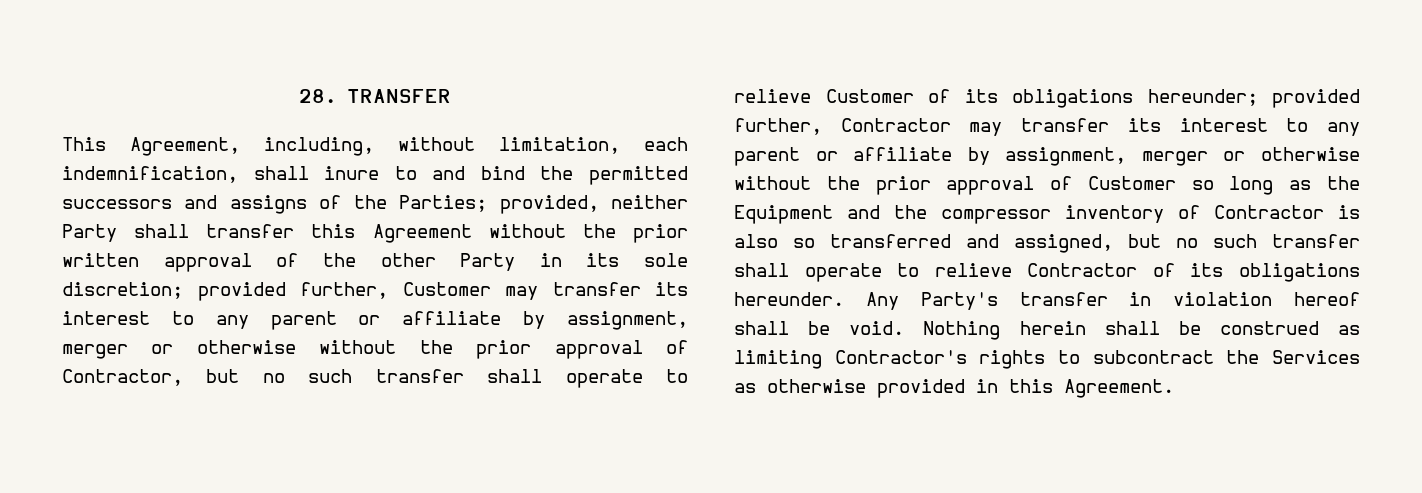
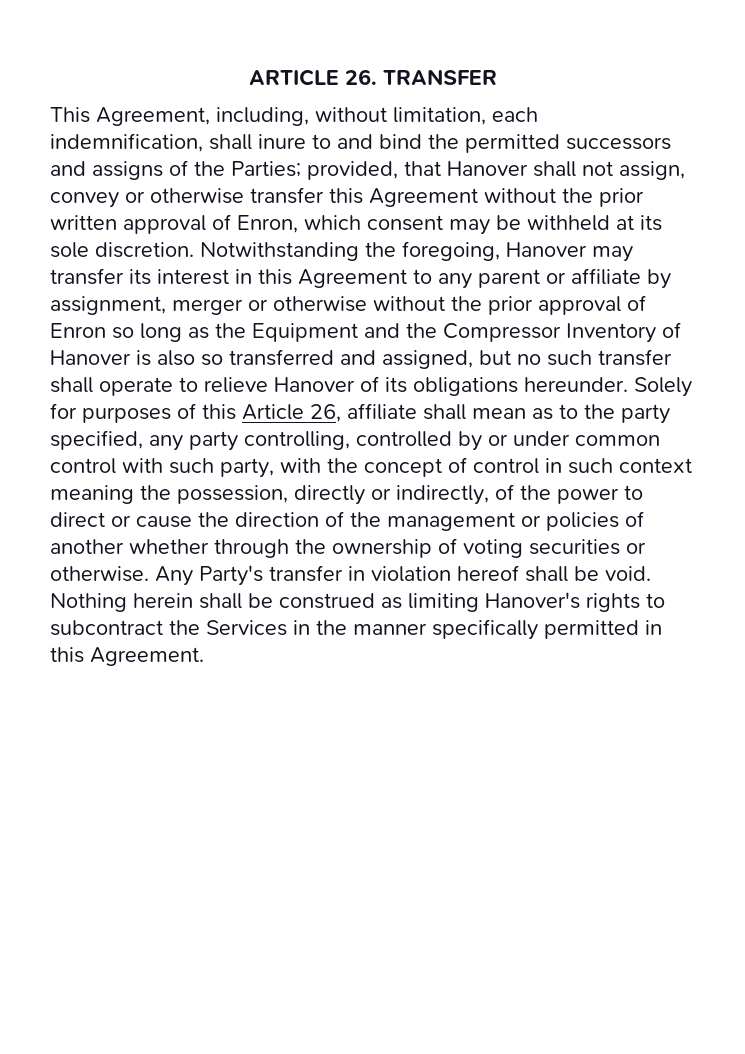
[299,89,336,103] 28. -> [248,69,377,86] ARTICLE 26.
[611,195,689,209] [62,224,190,242] neither Party shall -> [404,161,685,180] [50,188,244,208] that Hanover shall not assign, convey or otherwise
[322,253,688,271] [62,282,688,301] [62,311,150,325] the other Party in its sole discretion; provided further, Customer may transfer its interest -> [237,215,662,235] [50,241,633,262] [50,268,407,288] Enron, which consent may be withheld at its sole discretion. Notwithstanding the foregoing, Hanover may transfer its interest in this Agreement
[62,369,689,388] [734,89,1360,108] [734,118,1360,136] [734,147,1360,166] [734,176,1176,195] Contractor, but no such transfer shall operate to relieve Customer of its obligations hereunder; provided further, Contractor may transfer its interest to any parent or affiliate by assignment, merger or otherwise without the prior approval of Customer -> [50,323,106,338] Enron
[941,205,1324,224] compressor inventory of Contractor -> [443,322,681,343] [50,350,131,365] Compressor Inventory of Hanover
[1027,263,1138,277] Contractor -> [274,377,355,392] Hanover
(844, 299) none -> [634,377,692,397] [50,403,670,424] [50,430,660,451] [50,457,692,478] [50,484,643,505] [50,511,644,531] [50,538,646,558] [50,566,149,582] Solely for purposes of this Article 26, affiliate shall mean as to the party specified, any party controlling, controlled by or under common control with such party, with the concept of control in such context meaning the possession, directly or indirectly, of the power to direct or cause the direction of the management or policies of another whether through the ownership of voting securities or otherwise.
[834,350,967,364] Contractor's -> [485,592,580,609] Hanover's
[734,379,965,398] as otherwise provided -> [293,619,639,640] in the manner specifically permitted

